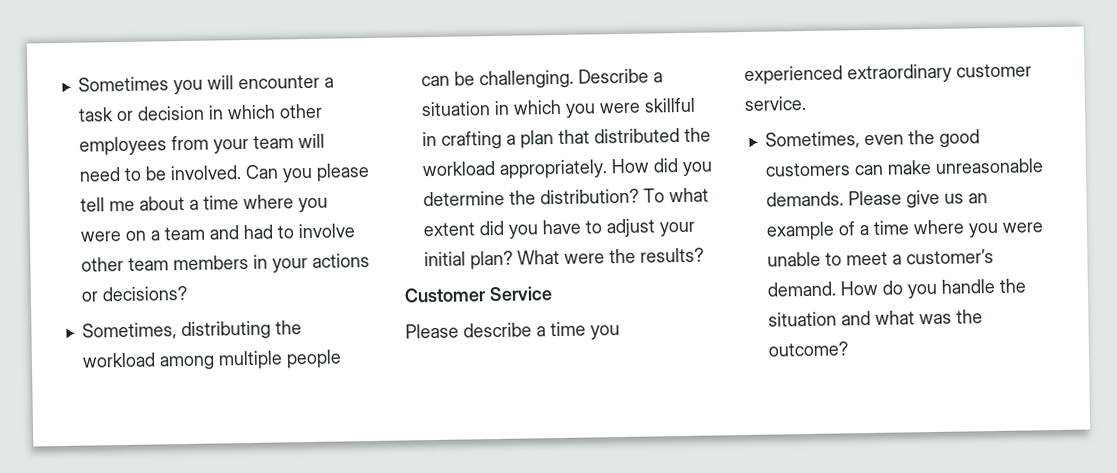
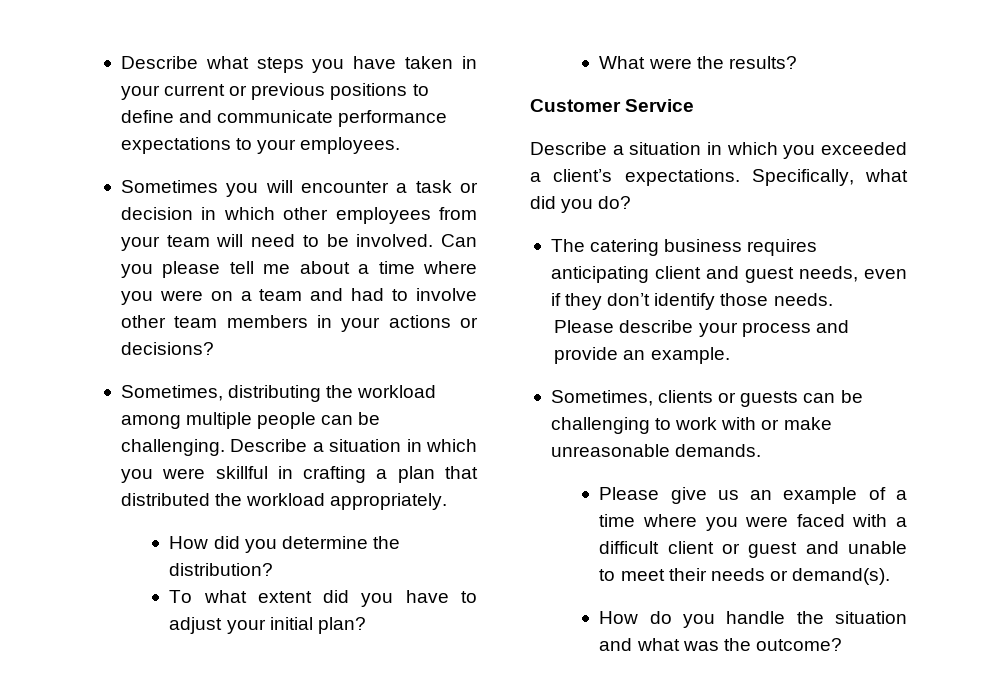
(77, 84) none -> [120,56,477,73] [120,83,429,100] [120,110,448,127] [120,137,401,154] Describe what steps you have taken in your current or previous positions to define and communicate performance expectations to your employees. //
(608, 169) none -> (448, 501) //
(639, 196) none -> (274, 569) //
(513, 260) none -> (366, 625) //
[405,321,620,340] [744,63,1032,85] [744,96,807,111] [764,129,980,150] [764,162,884,177] Please describe a time you experienced extraordinary customer service. // Sometimes, even the good customers can -> [530,142,907,159] [530,169,908,186] [530,196,632,213] [550,239,818,256] [550,266,907,283] [550,293,833,310] [554,320,849,337] [554,347,730,364] [550,390,863,407] [550,417,780,434] Describe a situation in which you exceeded a client’s expectations. Specifically, what did you do? // The catering business requires anticipating client and guest needs, even if they don’t identify those needs. // Please describe your process and provide an example. // Sometimes, clients or guests can be challenging to work with or
(844, 199) none -> (762, 450) //
[766,249,994,267] [766,281,836,297] unable to meet a customer’s demand. -> [796,514,907,527] [599,541,907,558] [599,568,891,585] faced with a difficult client or guest and unable to meet their needs or demand(s). //

